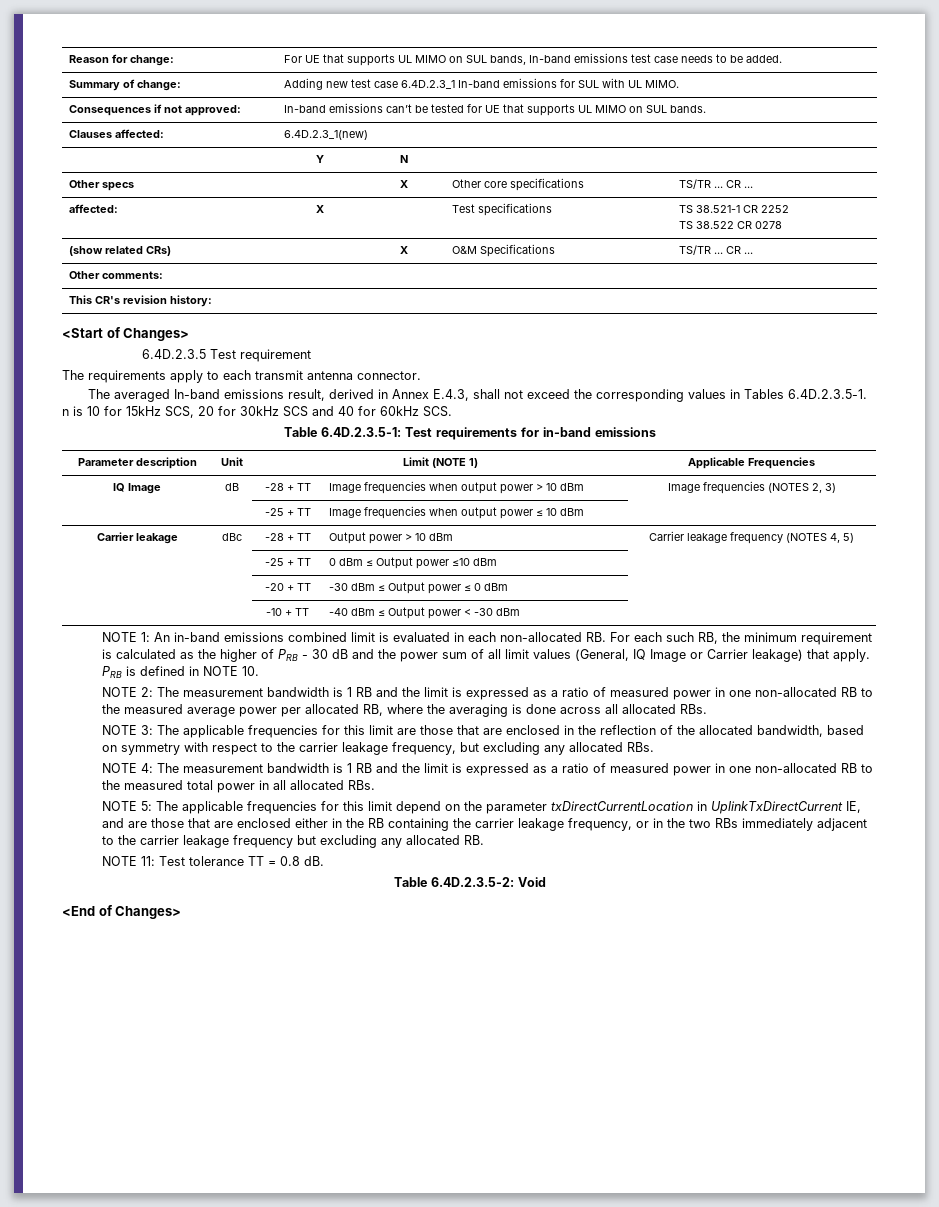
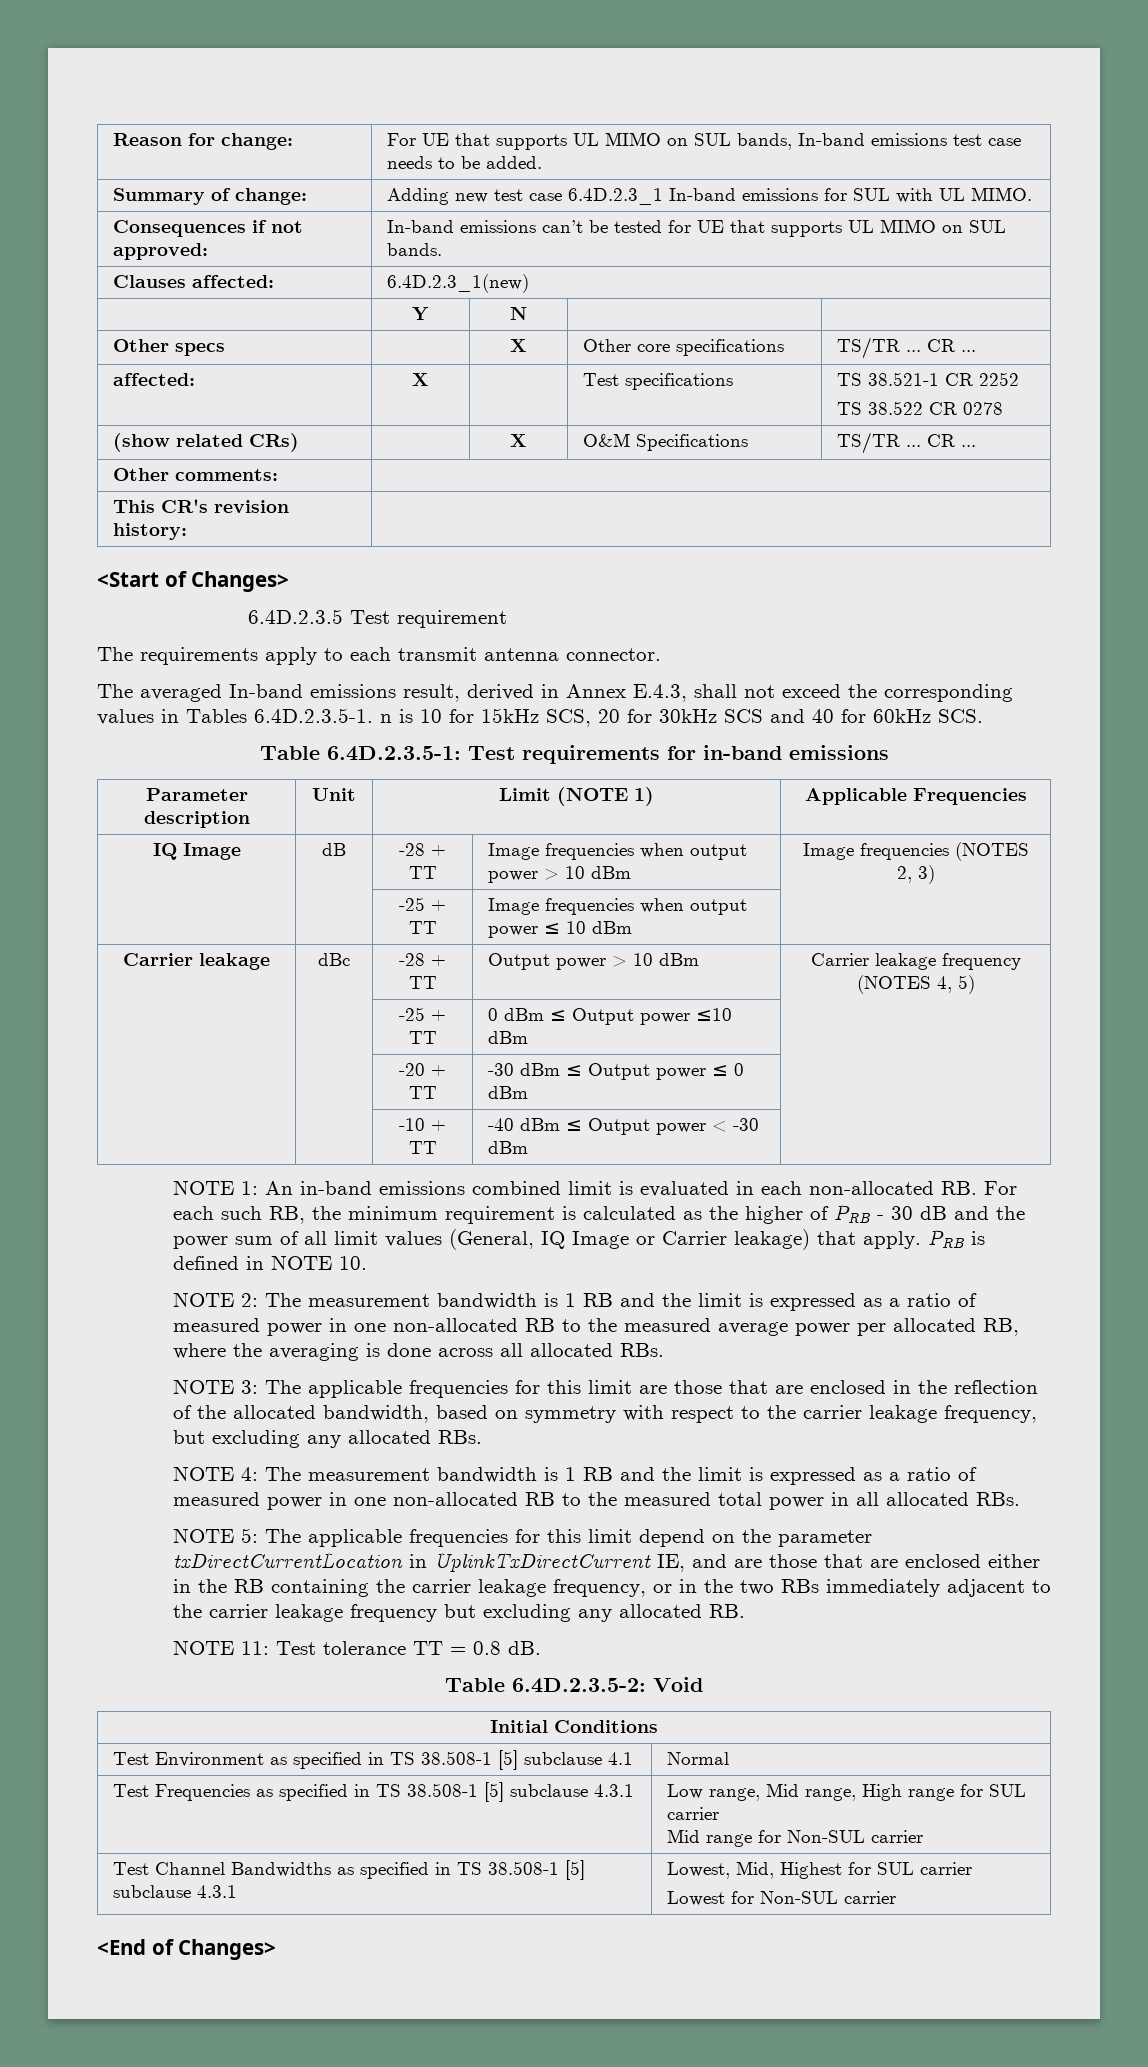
(546, 882) none -> [490,1720,658,1733] [112,1750,633,1770] [666,1752,729,1765] [112,1782,634,1802] [666,1783,1026,1801] [666,1807,719,1820] [666,1829,923,1847] [112,1860,585,1880] [112,1885,237,1898] [666,1861,972,1879] [666,1891,896,1906] // Initial Conditions // Test Environment as specified in TS 38.508-1 [5] subclause 4.1 | Normal // Test Frequencies as specified in TS 38.508-1 [5] subclause 4.3.1 | Low range, Mid range, High range for SUL carrier // Mid range for Non-SUL carrier // Test Channel Bandwidths as specified in TS 38.508-1 [5] subclause 4.3.1 | Lowest, Mid, Highest for SUL carrier // Lowest for Non-SUL carrier

